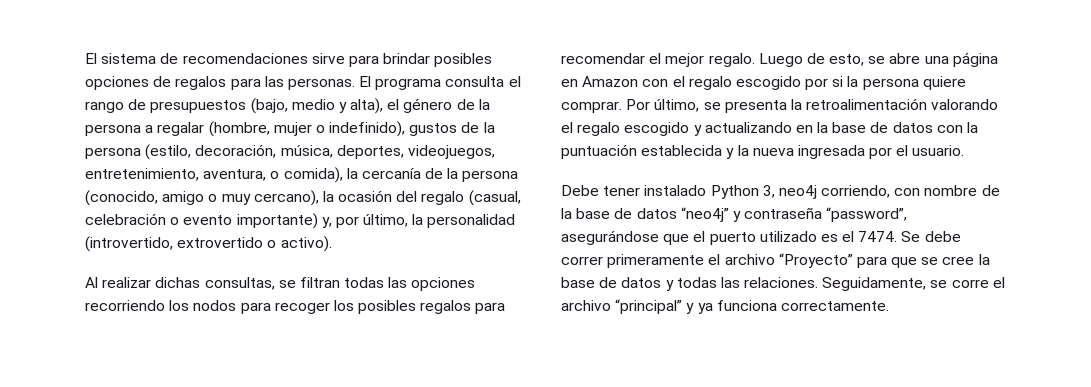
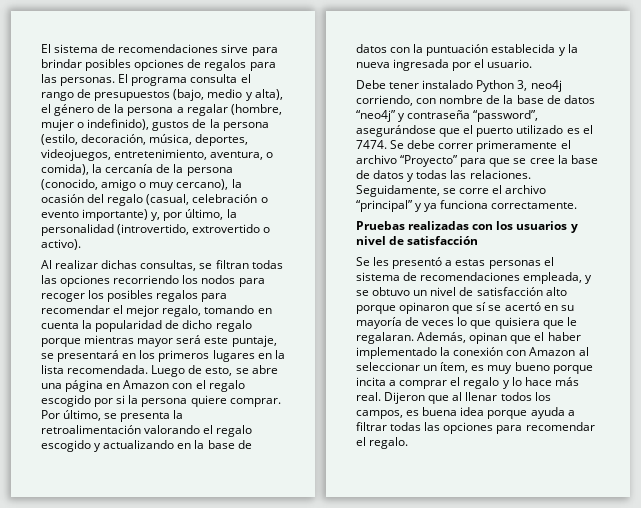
[708,53,755,67] regalo. -> [162,305,272,317] [41,320,252,332] [41,335,277,347] [41,350,285,362] [41,365,149,374] regalo, tomando en cuenta la popularidad de dicho regalo porque mientras mayor será este puntaje, se presentará en los primeros lugares en la lista recomendada.
(889, 306) none -> [356,221,578,233] [356,236,479,245] [356,257,554,269] [356,272,593,284] [356,287,567,296] [356,302,574,314] [356,317,577,329] [356,332,581,344] [356,347,589,359] [356,362,593,374] [356,377,579,389] [356,392,551,404] [356,407,575,419] [356,422,595,434] [356,437,409,449] // Pruebas realizadas con los usuarios y nivel de satisfacción // Se les presentó a estas personas el sistema de recomendaciones empleada, y se obtuvo un nivel de satisfacción alto porque opinaron que sí se acertó en su mayoría de veces lo que quisiera que le regalaran. Además, opinan que el haber implementado la conexión con Amazon al seleccionar un ítem, es muy bueno porque incita a comprar el regalo y lo hace más real. Dijeron que al llenar todos los campos, es buena idea porque ayuda a filtrar todas las opciones para recomendar el regalo.

